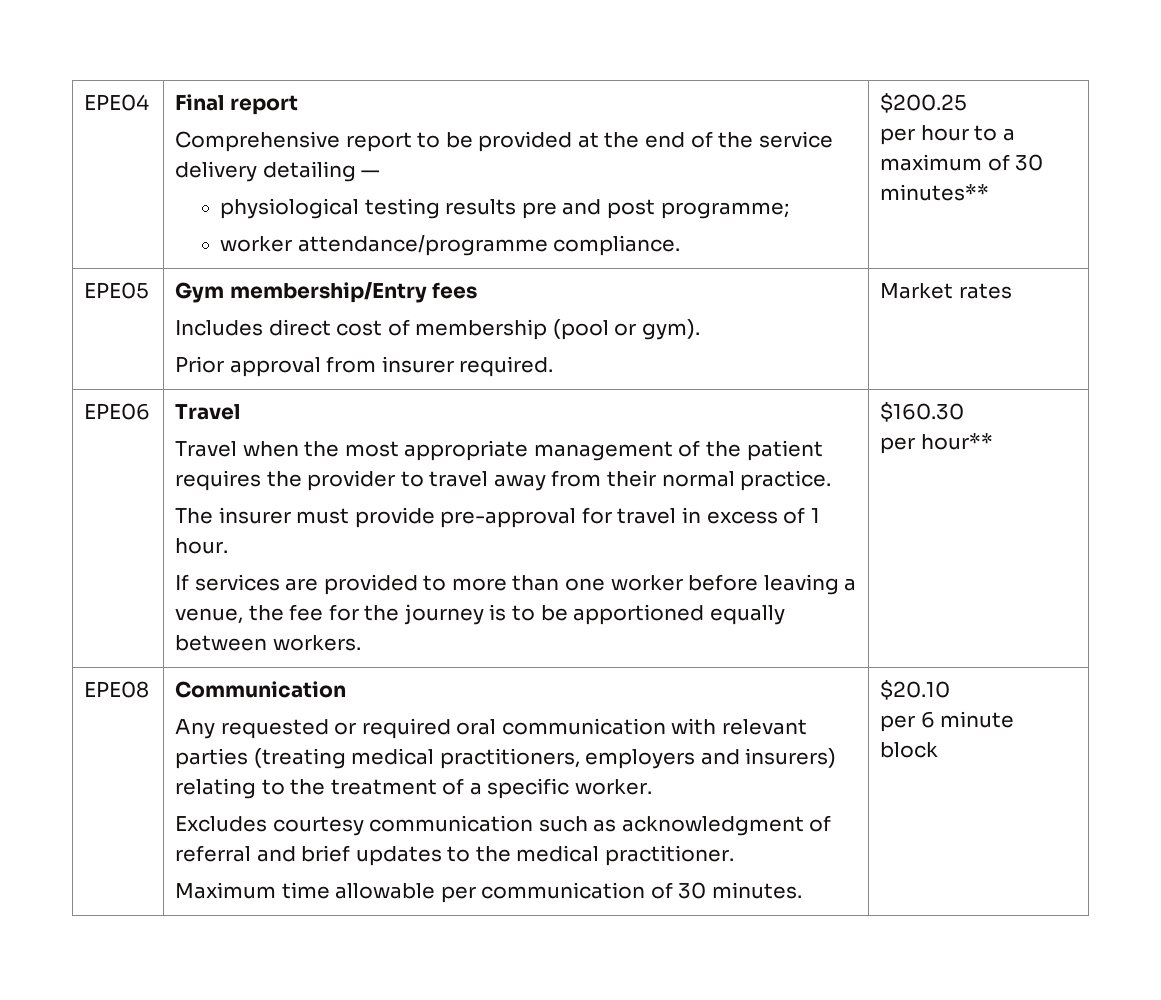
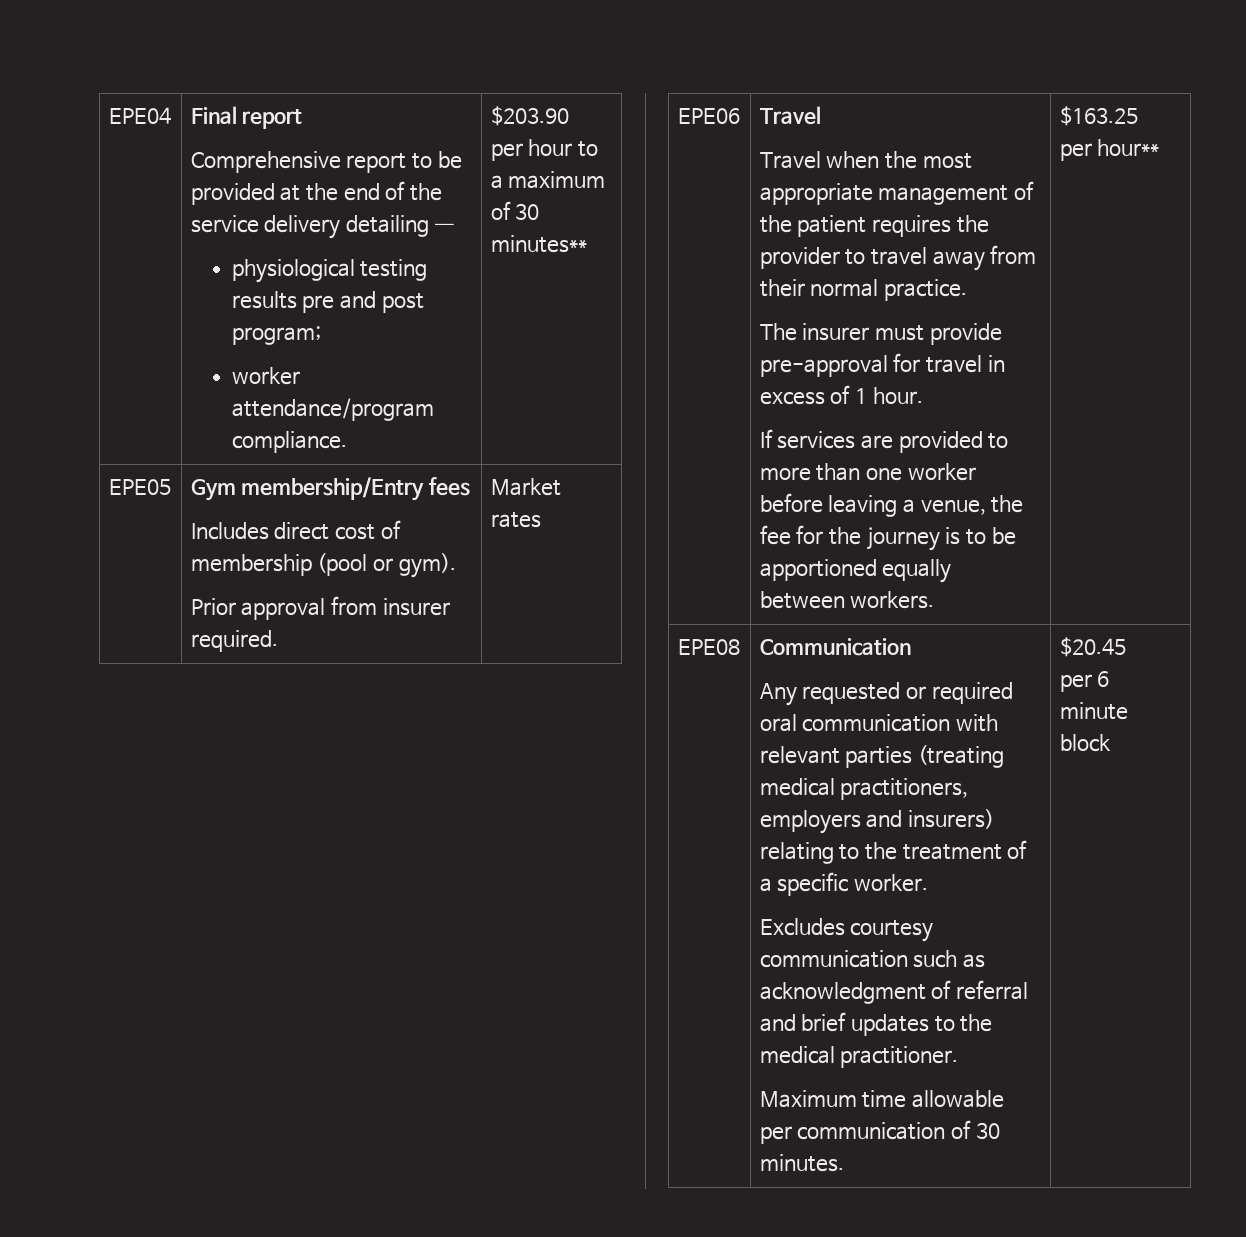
[660,202,789,219] [220,235,548,256] programme; // worker attendance/programme -> [231,326,321,345] [231,367,300,385] [231,398,434,421] program; // worker attendance/program
[880,93,968,113] $200.25 -> [490,106,569,126] $203.90
[880,402,965,422] $160.30 -> [1059,106,1138,126] $163.25
[880,680,951,700] $20.10 -> [1059,637,1126,657] $20.45

